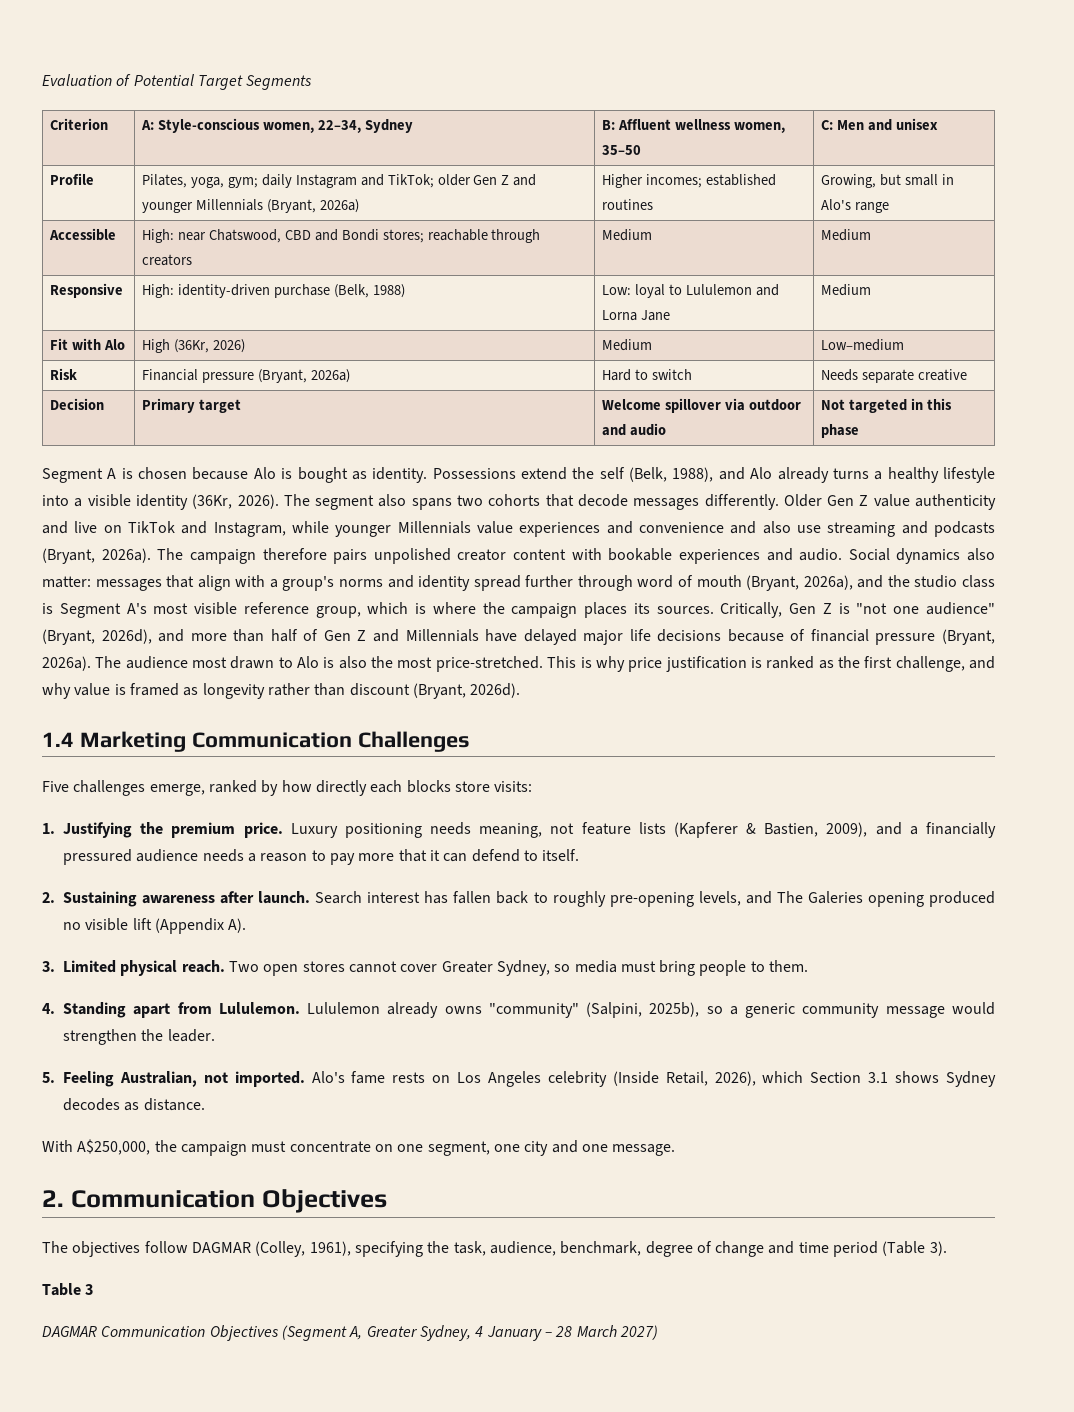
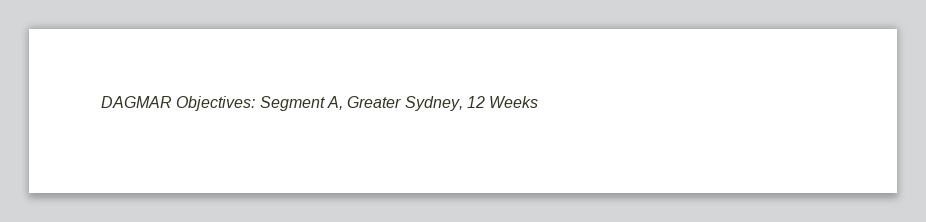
[42,74,313,90] [50,118,109,130] [141,118,413,133] [602,119,785,133] [602,145,642,155] [821,118,938,131] [50,173,95,185] [142,174,537,188] [142,199,359,213] [602,174,776,188] [602,199,654,210] [821,174,954,188] [821,199,890,213] [49,228,117,241] [142,229,541,243] [142,254,193,266] [602,229,653,241] [821,229,872,241] [50,283,124,298] [142,284,405,298] [602,284,779,298] [602,310,671,321] [821,284,872,296] [50,338,125,350] [142,339,245,353] [602,339,653,351] [821,339,905,351] [50,368,78,380] [142,369,350,383] [602,369,692,381] [821,369,967,383] [50,398,105,410] [142,398,242,413] [602,398,801,413] [602,423,667,436] [821,398,952,413] [821,424,860,438] [42,467,996,483] [42,494,996,510] [42,521,996,537] [42,548,995,564] [42,575,995,591] [42,602,996,618] [42,629,995,645] [42,656,995,672] [42,683,521,699] [42,731,470,752] [42,780,533,796] [42,822,996,838] [63,849,580,865] [42,891,995,907] [63,918,247,934] [42,960,809,976] [42,1002,995,1018] [63,1029,215,1045] [42,1071,997,1087] [63,1098,205,1111] [42,1139,676,1156] [42,1189,387,1213] [42,1241,947,1257] [42,1283,94,1296] [42,1325,658,1341] Evaluation of Potential Target Segments // Criterion | A: Style-conscious women, 22–34, Sydney | B: Affluent wellness women, 35–50 | C: Men and unisex // Profile | Pilates, yoga, gym; daily Instagram and TikTok; older Gen Z and younger Millennials (Bryant, 2026a) | Higher incomes; established routines | Growing, but small in Alo's range // Accessible | High: near Chatswood, CBD and Bondi stores; reachable through creators | Medium | Medium // Responsive | High: identity-driven purchase (Belk, 1988) | Low: loyal to Lululemon and Lorna Jane | Medium // Fit with Alo | High (36Kr, 2026) | Medium | Low–medium // Risk | Financial pressure (Bryant, 2026a) | Hard to switch | Needs separate creative // Decision | Primary target | Welcome spillover via outdoor and audio | Not targeted in this phase // Segment A is chosen because Alo is bought as identity. Possessions extend the self (Belk, 1988), and Alo already turns a healthy lifestyle into a visible identity (36Kr, 2026). The segment also spans two cohorts that decode messages differently. Older Gen Z value authenticity and live on TikTok and Instagram, while younger Millennials value experiences and convenience and also use streaming and podcasts (Bryant, 2026a). The campaign therefore pairs unpolished creator content with bookable experiences and audio. Social dynamics also matter: messages that align with a group's norms and identity spread further through word of mouth (Bryant, 2026a), and the studio class is Segment A's most visible reference group, which is where the campaign places its sources. Critically, Gen Z is "not one audience" (Bryant, 2026d), and more than half of Gen Z and Millennials have delayed major life decisions because of financial pressure (Bryant, 2026a). The audience most drawn to Alo is also the most price-stretched. This is why price justification is ranked as the first challenge, and why value is framed as longevity rather than discount (Bryant, 2026d). // 1.4 Marketing Communication Challenges // Five challenges emerge, ranked by how directly each blocks store visits: // 1. Justifying the premium price. Luxury positioning needs meaning, not feature lists (Kapferer & Bastien, 2009), and a financially pressured audience needs a reason to pay more that it can defend to itself. // 2. Sustaining awareness after launch. Search interest has fallen back to roughly pre-opening levels, and The Galeries opening produced no visible lift (Appendix A). // 3. Limited physical reach. Two open stores cannot cover Greater Sydney, so media must bring people to them. // 4. Standing apart from Lululemon. Lululemon already owns "community" (Salpini, 2025b), so a generic community message would strengthen the leader. // 5. Feeling Australian, not imported. Alo's fame rests on Los Angeles celebrity (Inside Retail, 2026), which Section 3.1 shows Sydney decodes as distance. // With A$250,000, the campaign must concentrate on one segment, one city and one message. // 2. Communication Objectives // The objectives follow DAGMAR (Colley, 1961), specifying the task, audience, benchmark, degree of change and time period (Table 3). // Table 3 // DAGMAR Communication Objectives (Segment A, Greater Sydney, 4 January – 28 March 2027) -> [101,96,539,111] DAGMAR Objectives: Segment A, Greater Sydney, 12 Weeks

